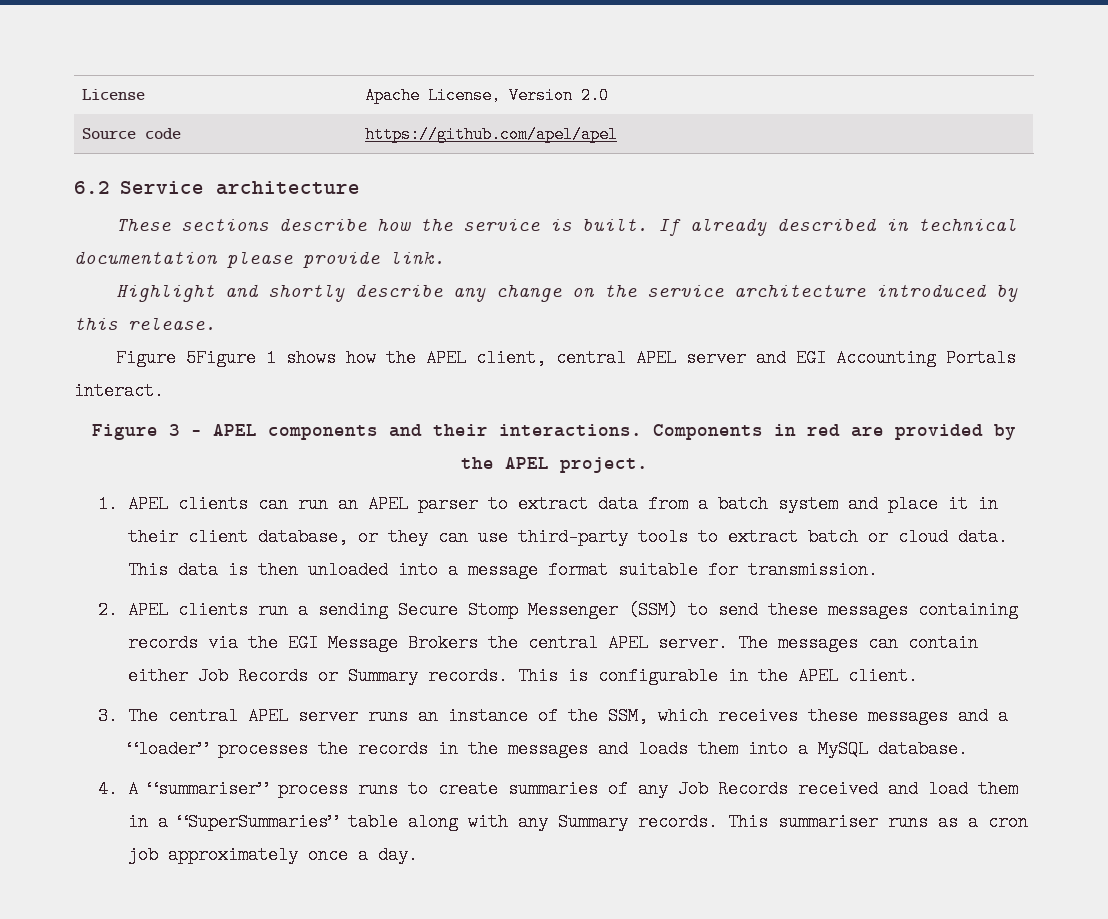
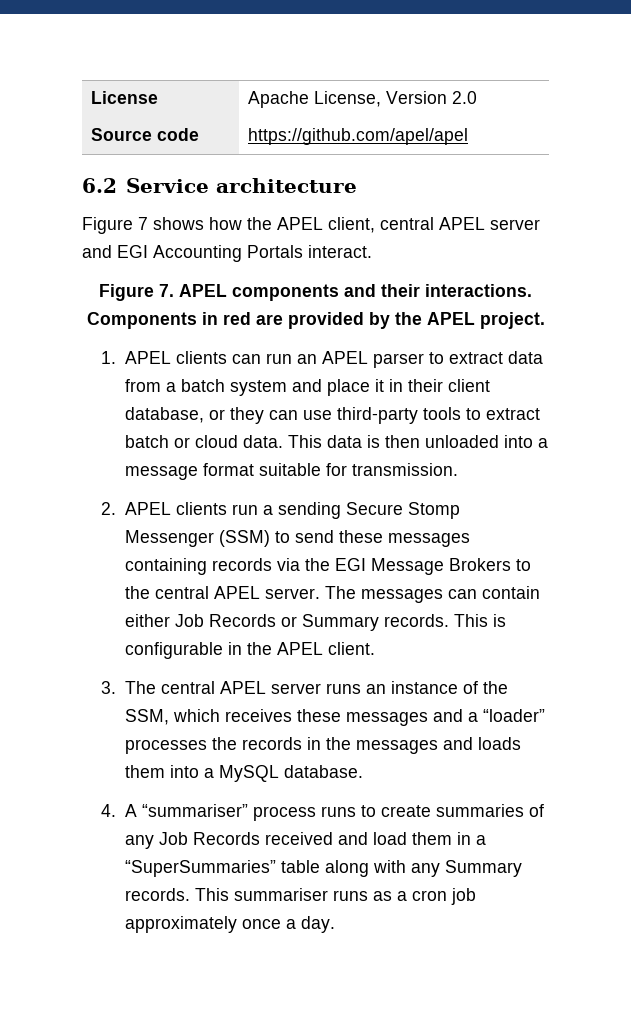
[115,217,1017,236] [74,250,445,268] [115,283,1018,302] [74,316,216,330] [115,349,276,367] // These sections describe how the service is built. If already described in technical documentation please provide link. // Highlight and shortly describe any change on the service architecture introduced by this release. // Figure 5Figure 1 -> [82,217,148,234] // Figure 7
[169,424,202,436] 3 - -> [159,284,174,297] 7.
(478, 643) none -> [516,559,532,571] to

